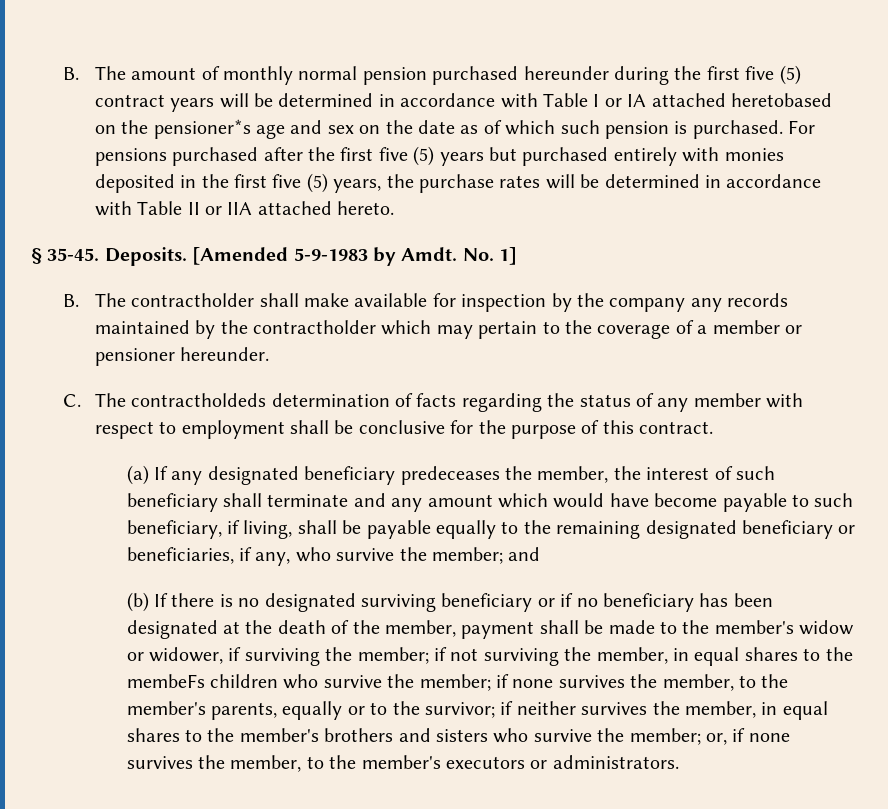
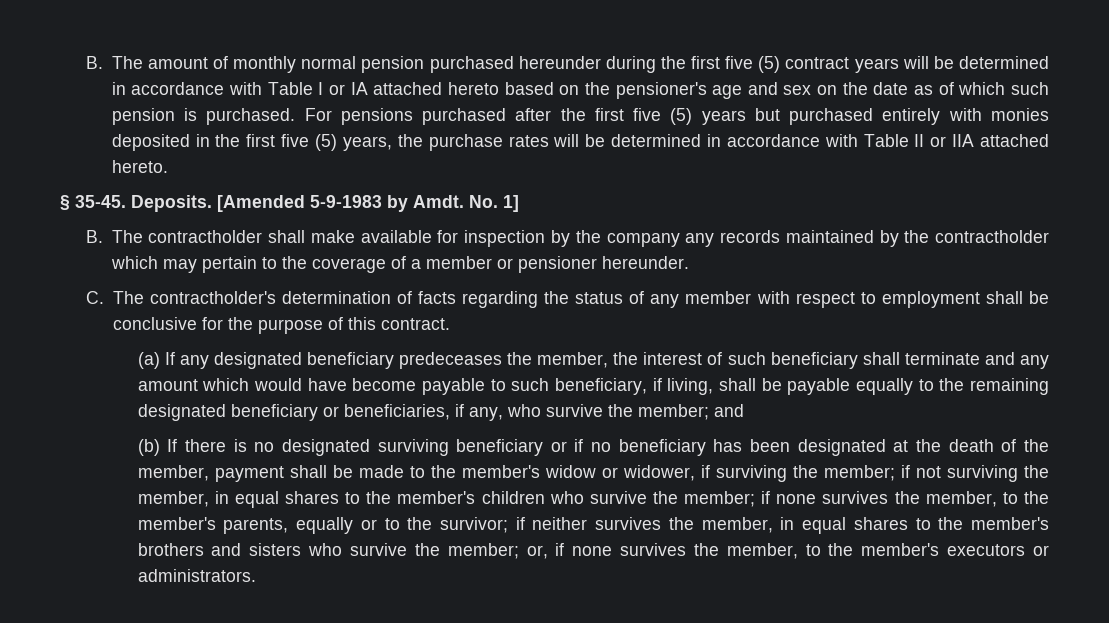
[730,93,832,107] [94,119,251,139] heretobased on the pensioner*s -> [447,82,707,99] hereto based on the pensioner's
[131,393,267,407] contractholdeds -> [149,291,276,304] contractholder's
[126,674,205,688] membeFs -> [397,491,476,504] member's

